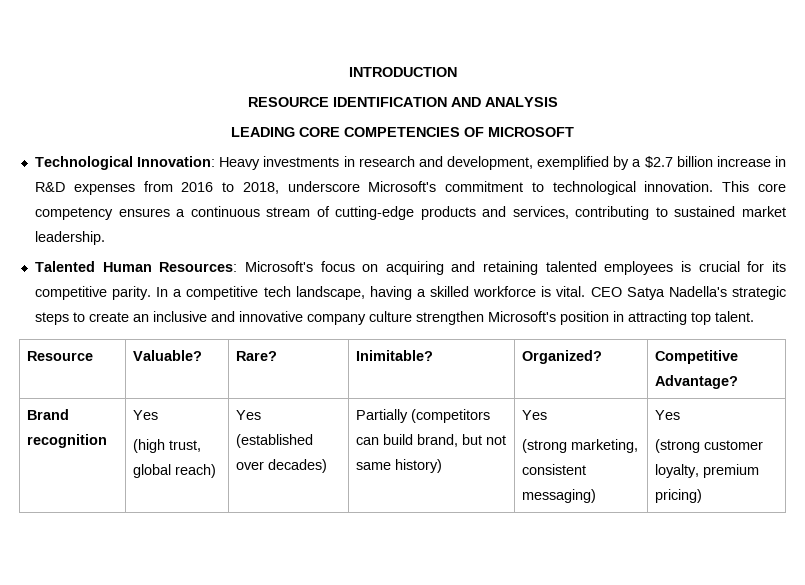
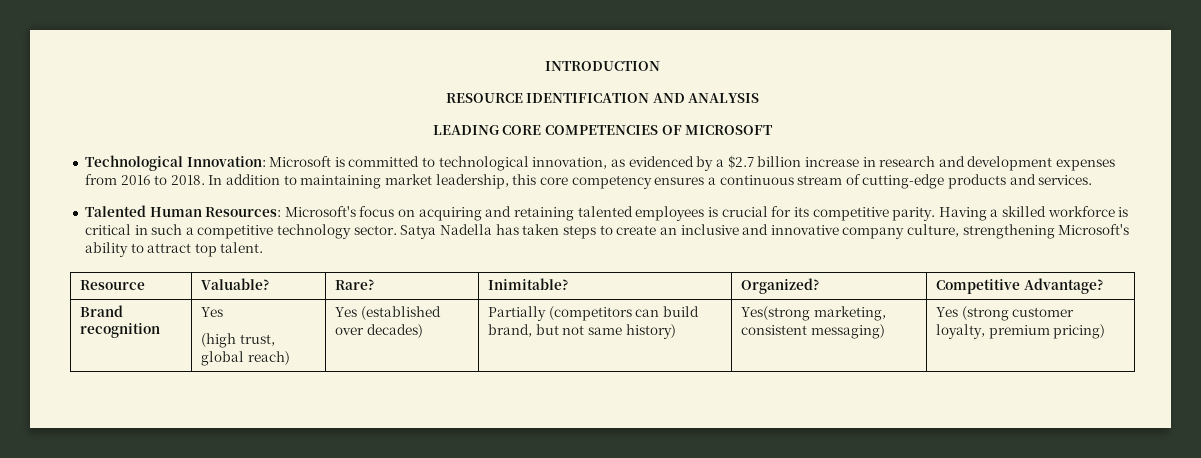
[219,156,610,170] Heavy investments in research and development, exemplified -> [269,156,694,171] Microsoft is committed to technological innovation, as evidenced
[34,182,65,192] R&D -> [879,156,1053,171] research and development
[242,181,750,195] 2018, underscore Microsoft's commitment to technological innovation. This -> [170,174,537,189] 2018. In addition to maintaining market leadership, this
[512,206,786,220] [34,231,105,245] services, contributing to sustained market leadership. -> [1038,175,1093,185] services.
[156,286,786,300] In a competitive tech landscape, having a skilled workforce is vital. CEO Satya Nadella's strategic -> [938,206,1129,221] [84,224,560,239] Having a skilled workforce is critical in such a competitive technology sector. Satya Nadella has taken
[368,311,687,325] culture strengthen Microsoft's position in attracting -> [907,224,1130,239] [84,242,192,257] culture, strengthening Microsoft's ability to attract
[522,410,548,420] [522,439,568,453] Yes // (strong -> [740,306,810,321] Yes(strong
(681, 415) // -> (958, 312) none

